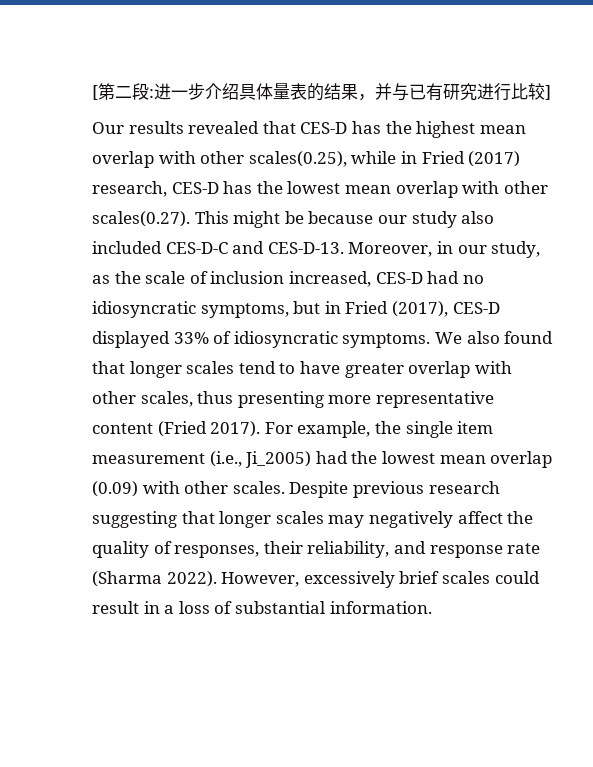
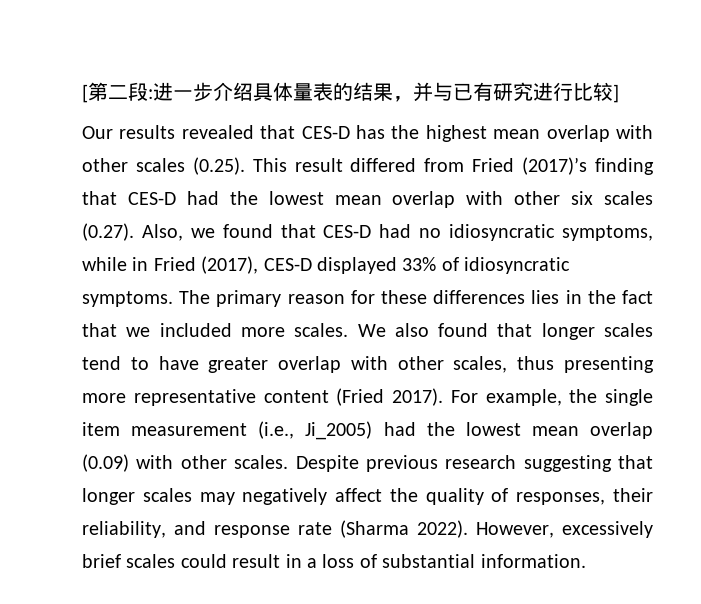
[248,151,521,167] [92,181,253,197] scales(0.25), while in Fried (2017) research, CES-D has -> [135,157,655,175] [82,191,219,205] scales (0.25). This result differed from Fried (2017)’s finding that CES-D had
[92,211,495,228] [92,241,541,258] [92,271,371,287] scales(0.27). This might be because our study also included CES-D-C and CES-D-13. Moreover, in our study, as the scale of inclusion increased, -> [571,191,653,205] [82,223,316,241] six scales (0.27). Also, we found that
[293,301,321,314] but -> [82,257,127,271] while
(431, 340) none -> [179,290,653,307] [82,323,349,337] The primary reason for these differences lies in the fact that we included more scales.

